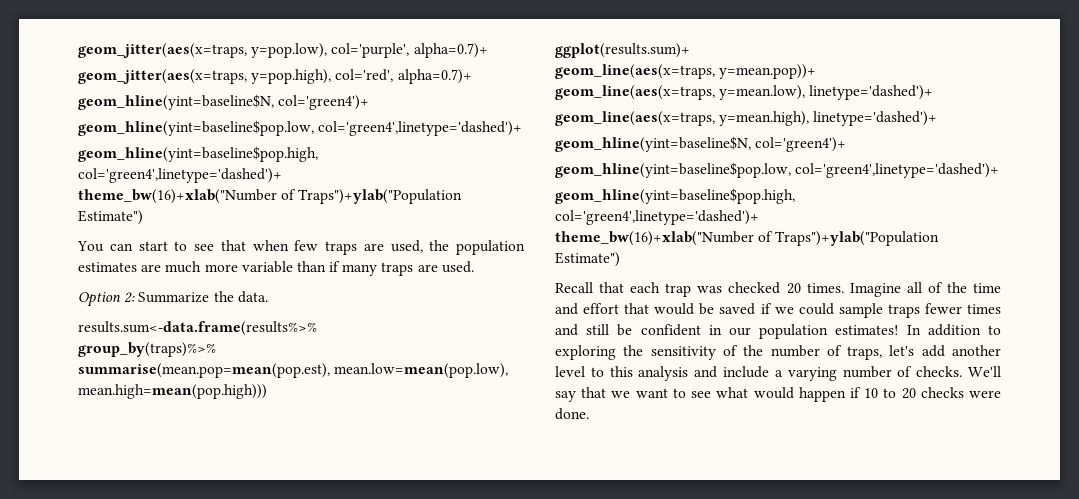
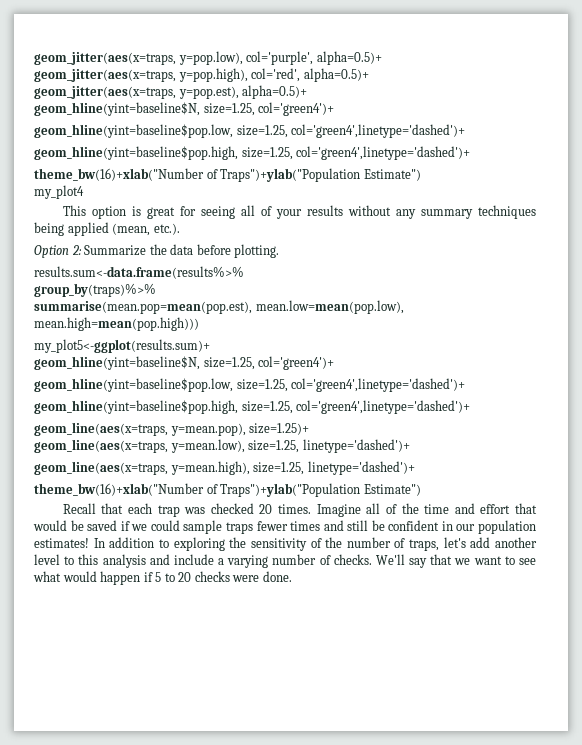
[413,43,488,58] alpha=0.7)+ -> [316,51,382,65] alpha=0.5)+
[397,69,472,84] [78,94,370,110] [78,120,523,136] [78,146,318,162] [78,168,282,183] [78,189,463,204] [78,210,143,225] [77,240,525,255] [78,261,474,276] alpha=0.7)+ // geom_hline(yint=baseline$N, col='green4')+ // geom_hline(yint=baseline$pop.low, col='green4',linetype='dashed')+ // geom_hline(yint=baseline$pop.high, col='green4',linetype='dashed')+ // theme_bw(16)+xlab("Number of Traps")+ylab("Population Estimate") // You can start to see that when few traps are used, the population estimates are much more variable than if many traps are used. -> [303,68,369,82] [34,85,308,99] [34,102,335,116] [34,124,466,138] [34,146,471,160] [34,168,421,182] [34,185,84,199] [62,205,537,219] [34,222,180,236] alpha=0.5)+ // geom_jitter(aes(x=traps, y=pop.est), alpha=0.5)+ // geom_hline(yint=baseline$N, size=1.25, col='green4')+ // geom_hline(yint=baseline$pop.low, size=1.25, col='green4',linetype='dashed')+ // geom_hline(yint=baseline$pop.high, size=1.25, col='green4',linetype='dashed')+ // theme_bw(16)+xlab("Number of Traps")+ylab("Population Estimate") // my_plot4 // This option is great for seeing all of your results without any summary techniques being applied (mean, etc.).
[237,291,268,303] data. -> [170,244,280,258] data before plotting.
[555,43,690,58] [555,64,817,79] ggplot(results.sum)+ // geom_line(aes(x=traps, y=mean.pop))+ -> [34,339,210,353] [34,356,335,370] [34,378,466,392] [34,400,471,414] [34,422,310,436] my_plot5<-ggplot(results.sum)+ // geom_hline(yint=baseline$N, size=1.25, col='green4')+ // geom_hline(yint=baseline$pop.low, size=1.25, col='green4',linetype='dashed')+ // geom_hline(yint=baseline$pop.high, size=1.25, col='green4',linetype='dashed')+ // geom_line(aes(x=traps, y=mean.pop), size=1.25)+
(806, 92) none -> [248,440,300,453] size=1.25,
[813,111,938,126] [555,136,847,152] [555,162,1000,178] [555,188,795,204] [555,210,759,225] linetype='dashed')+ // geom_hline(yint=baseline$N, col='green4')+ // geom_hline(yint=baseline$pop.low, col='green4',linetype='dashed')+ // geom_hline(yint=baseline$pop.high, col='green4',linetype='dashed')+ -> [253,461,415,475] size=1.25, linetype='dashed')+
[864,388,879,398] 10 -> [155,572,162,582] 5

